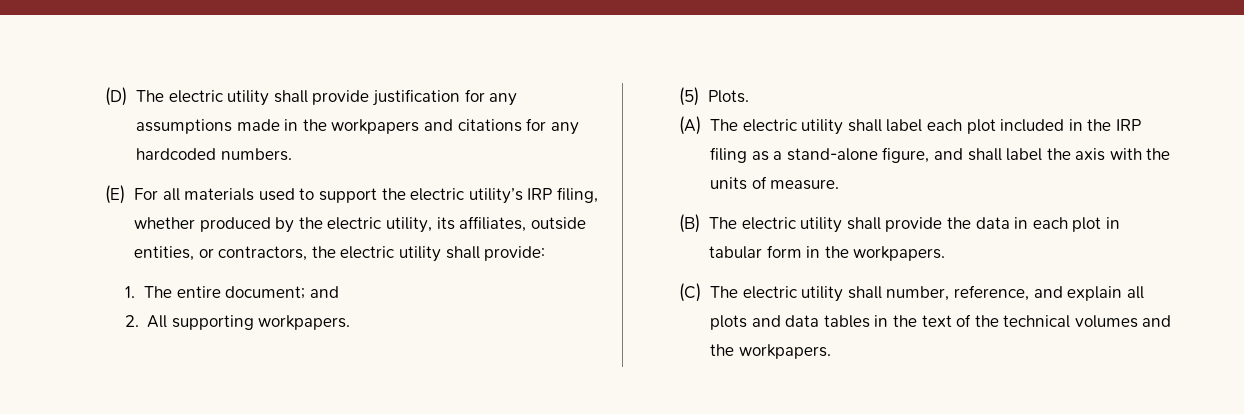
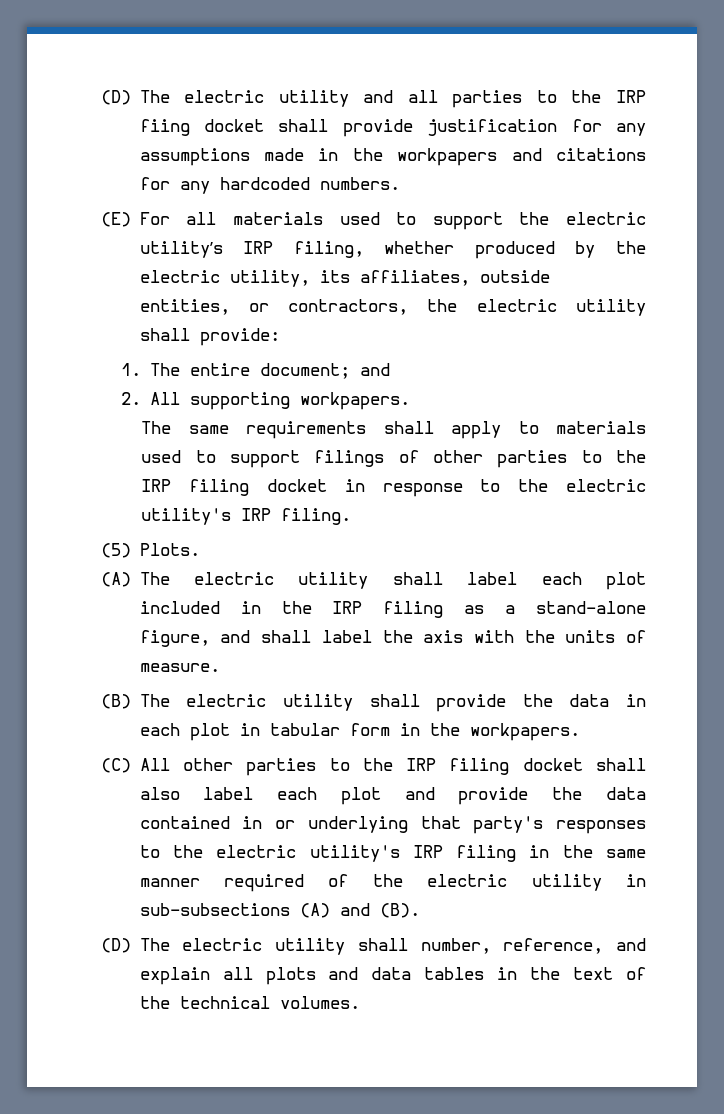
[105,87,270,106] (D) The electric utility -> [101,90,646,108] [139,119,265,136] (D) The electric utility and all parties to the IRP fiing docket
(351, 322) none -> [141,421,646,439] [141,450,646,468] [141,479,646,497] [141,508,352,525] // The same requirements shall apply to materials used to support filings of other parties to the IRP filing docket in response to the electric utility's IRP filing.
(702, 292) none -> [139,758,646,776] [139,787,647,805] [139,816,646,834] [139,845,646,862] [139,874,646,892] [139,903,420,918] [101,938,132,953] All other parties to the IRP filing docket shall also label each plot and provide the data contained in or underlying that party's responses to the electric utility's IRP filing in the same manner required of the electric utility in sub-subsections (A) and (B). // (D)
[1074,315,1172,328] [709,344,831,359] volumes and the workpapers. -> [279,996,360,1009] volumes.

